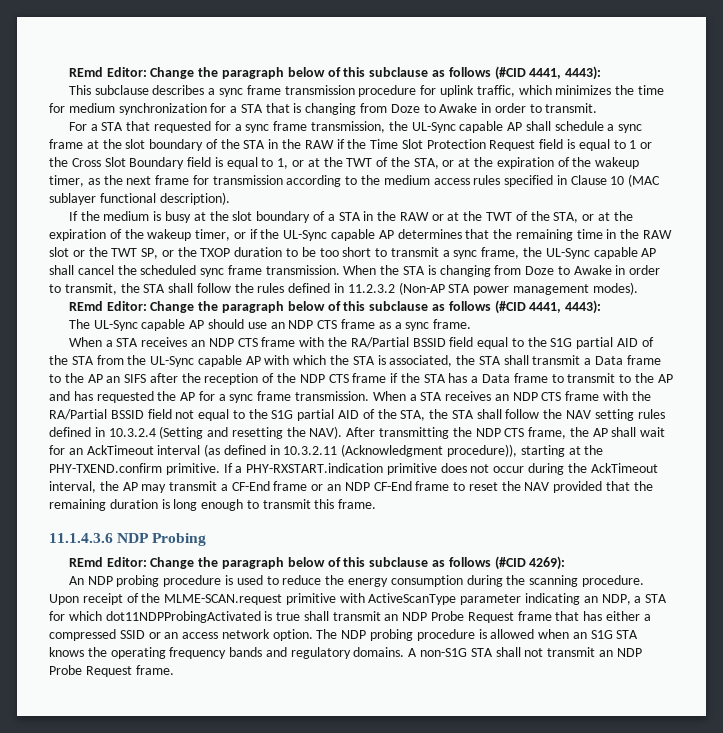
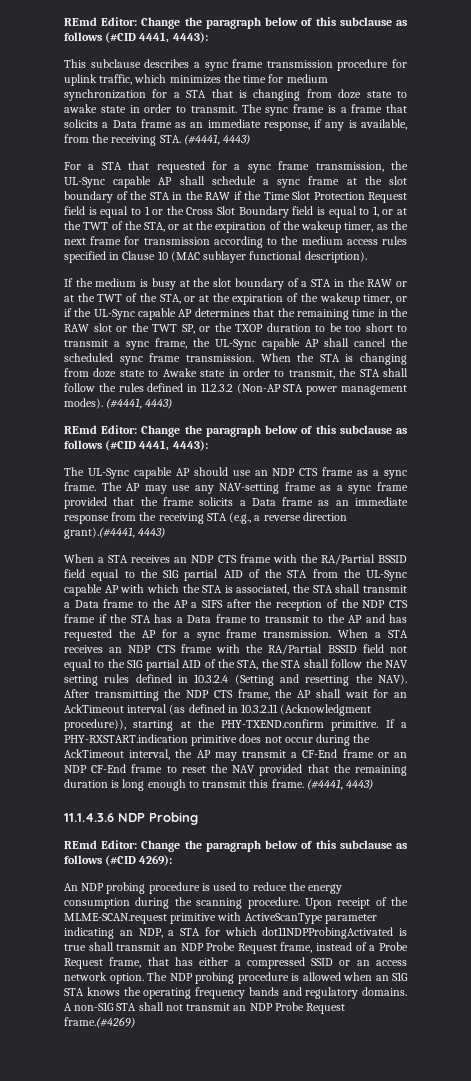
[390,103,478,113] Doze to Awake -> [338,89,407,99] [64,104,126,113] doze state to awake state
(598, 108) none -> [241,104,407,116] [64,119,407,131] [64,134,251,146] The sync frame is a frame that solicits a Data frame as an immediate response, if any is available, from the receiving STA. (#4441, 4443)
[525,265,612,275] Doze to Awake -> [93,368,226,378] doze state to Awake state
(638, 288) none -> [106,398,173,409] (#4441, 4443)
(472, 324) none -> [101,482,408,494] [64,497,409,509] [64,512,347,524] [64,527,166,539] The AP may use any NAV-setting frame as a sync frame provided that the frame solicits a Data frame as an immediate response from the receiving STA (e.g., a reverse direction grant).(#4441, 4443)
[106,376,121,383] an -> [191,602,198,608] a
(377, 504) none -> [306,779,374,790] (#4441, 4443)
[517,611,552,621] frame -> [280,942,408,953] [64,957,142,969] frame, instead of a Probe Request frame,
[135,665,174,675] frame. -> [64,1017,135,1028] frame.(#4269)

